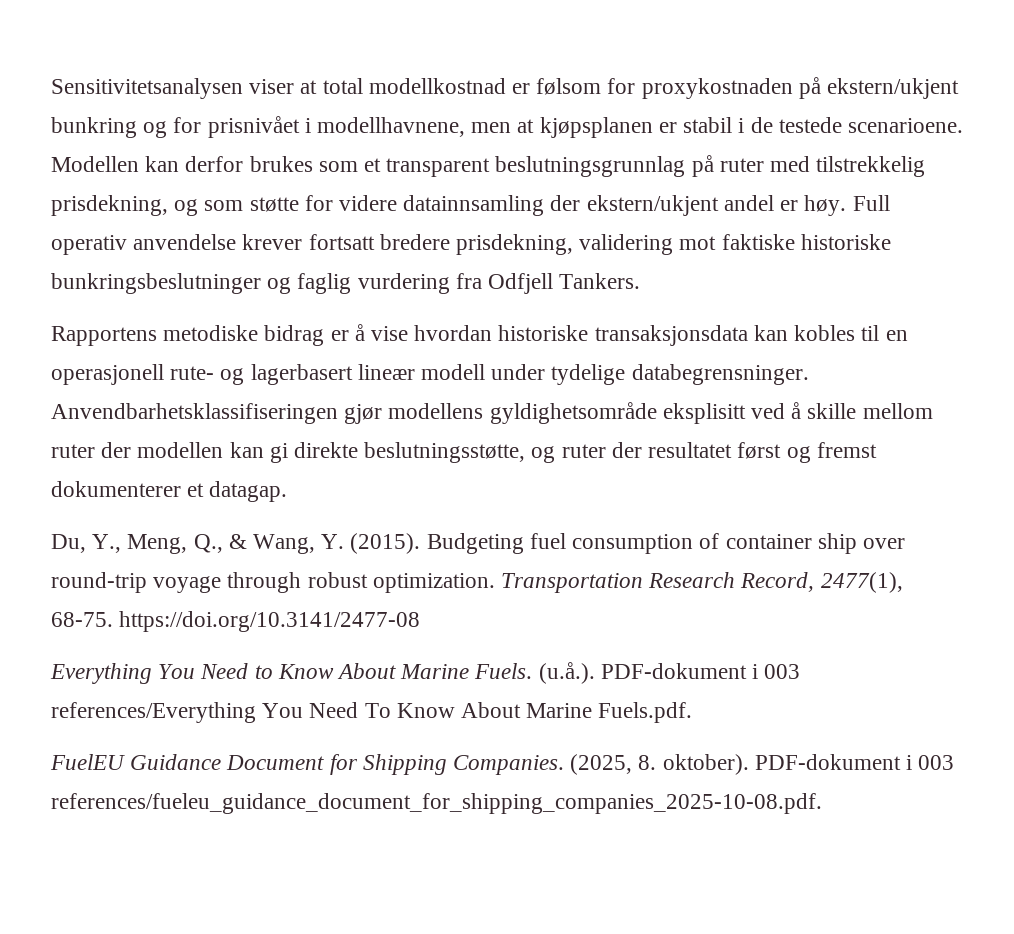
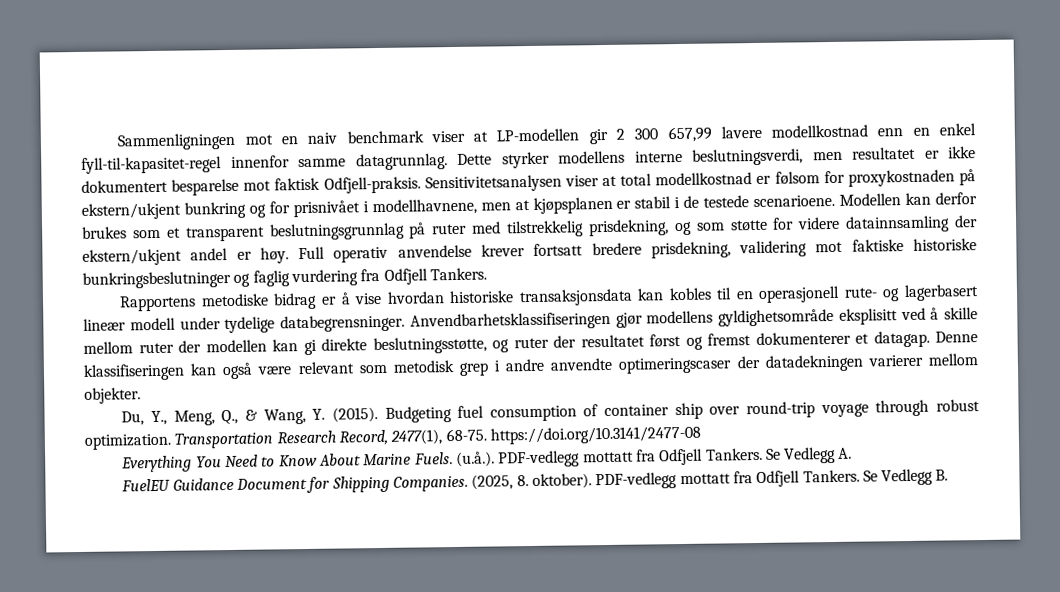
(51, 88) none -> [117,123,977,151] [81,146,976,174] [81,176,421,196] Sammenligningen mot en naiv benchmark viser at LP-modellen gir 2 300 657,99 lavere modellkostnad enn en enkel fyll-til-kapasitet-regel innenfor samme datagrunnlag. Dette styrker modellens interne beslutningsverdi, men resultatet er ikke dokumentert besparelse mot faktisk Odfjell-praksis.
(288, 491) none -> [935,331,978,343] [83,353,978,381] [84,387,141,404] Denne klassifiseringen kan også være relevant som metodisk grep i andre anvendte optimeringscaser der datadekningen varierer mellom objekter.
[600,663,801,679] [51,702,693,723] PDF-dokument i 003 references/Everything You Need To Know About Marine Fuels.pdf. -> [498,446,853,468] PDF-vedlegg mottatt fra Odfjell Tankers. Se Vedlegg A.
[754,754,955,770] [51,793,822,814] PDF-dokument i 003 references/fueleu_guidance_document_for_shipping_companies_2025-10-08.pdf. -> [595,468,949,490] PDF-vedlegg mottatt fra Odfjell Tankers. Se Vedlegg B.

